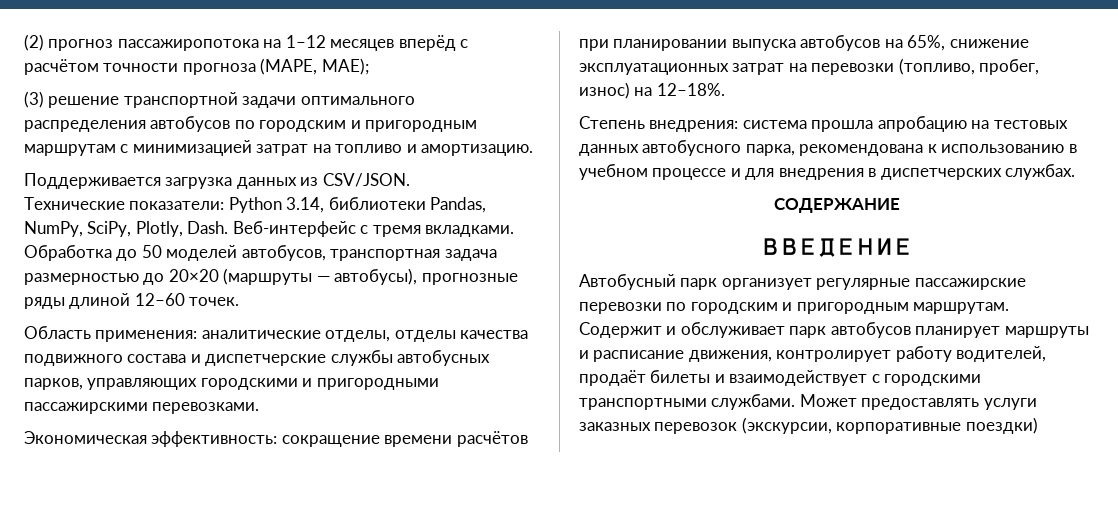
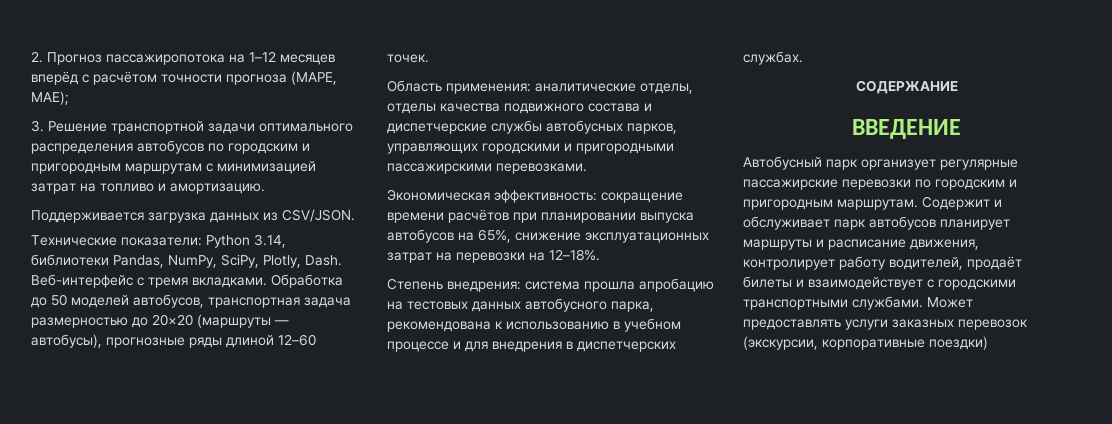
[24,34,114,51] (2) прогноз -> [31,51,102,65] 2. Прогноз
[24,91,120,108] (3) решение -> [31,120,107,132] 3. Решение
[898,58,1040,75] [579,82,630,99] (топливо, пробег, износ) -> (525, 257) none

